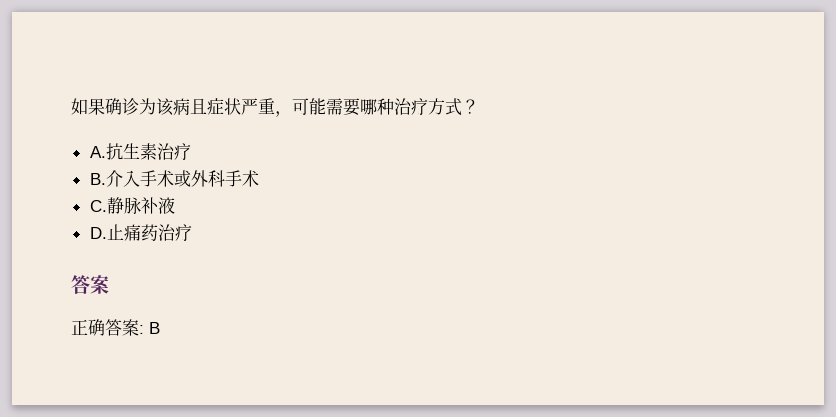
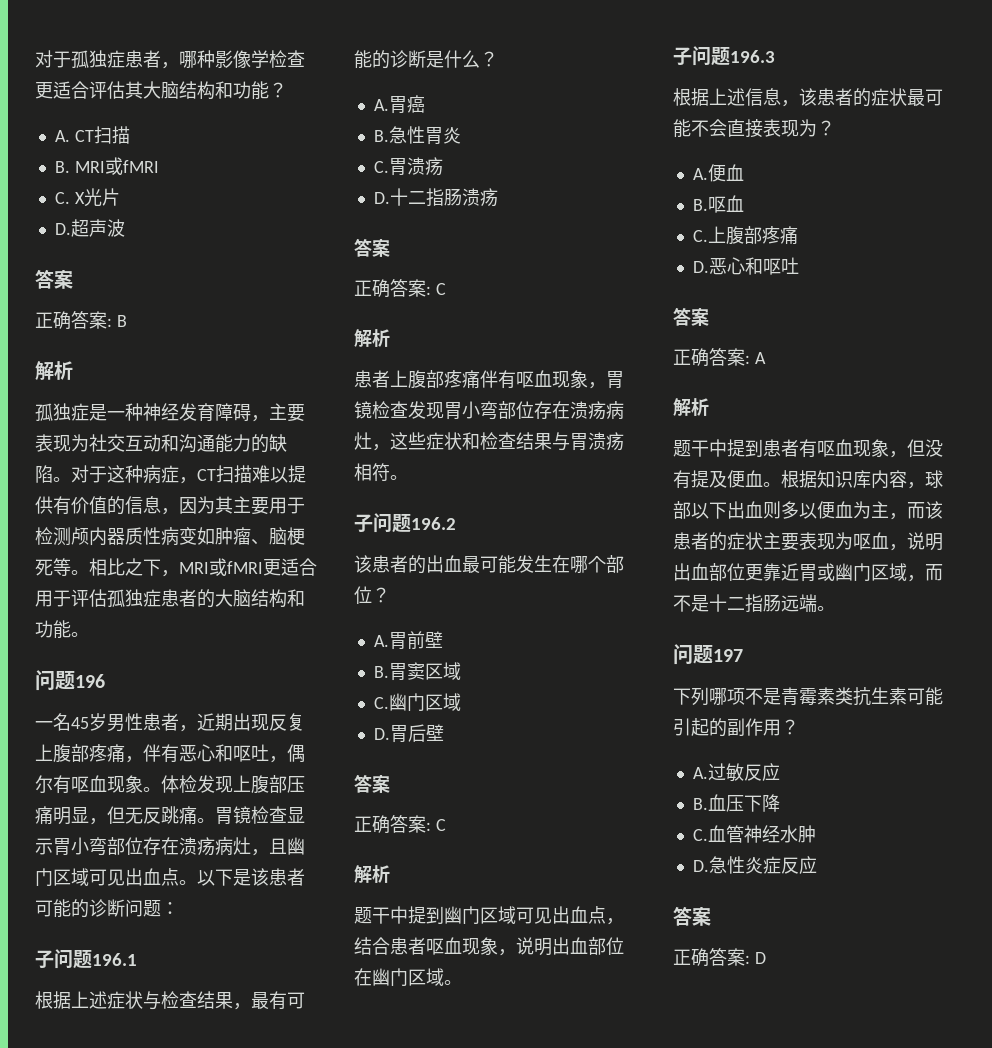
[71,98,479,117] [89,143,191,160] [89,170,259,187] [89,197,175,214] [89,224,192,241] 如果确诊为该病且症状严重，可能需要哪种治疗方式？ // A.抗生素治疗 // B.介入手术或外科手术 // C.静脉补液 // D.止痛药治疗 -> [35,50,305,69] [35,81,287,100] [54,126,130,144] [54,157,159,175] [54,188,120,207] [54,219,125,237] 对于孤独症患者，哪种影像学检查更适合评估其大脑结构和功能？ // A. CT扫描 // B. MRI或fMRI // C. X光片 // D.超声波
(160, 328) none -> [35,361,73,380] [35,403,305,422] [35,434,287,453] [35,465,306,484] [35,496,305,515] [35,527,305,546] [35,558,317,577] [35,589,305,608] [35,620,89,639] [35,670,105,691] [35,713,305,732] [35,744,305,763] [35,775,305,794] [35,806,305,825] [35,837,305,856] [35,868,305,886] [35,899,179,918] [35,949,137,969] [35,991,305,1010] [354,50,498,69] [373,95,425,114] [373,126,461,145] [373,157,443,176] [373,188,498,207] [354,238,390,257] [354,279,446,298] [354,329,390,347] [354,370,624,389] [354,401,624,420] [354,432,624,451] [354,463,408,482] [354,513,456,533] [354,555,624,574] [354,586,390,604] [373,631,443,650] [373,662,461,681] [373,693,461,711] [373,724,444,743] [354,774,390,793] [354,815,446,834] [354,865,390,883] [354,906,624,925] [354,937,624,956] [354,968,462,986] [673,46,775,66] [673,88,943,107] [673,119,835,138] [692,164,744,182] [692,195,744,213] [692,226,798,245] [692,257,799,275] [673,307,709,326] [673,348,766,367] [673,398,709,416] [673,439,943,458] [673,470,943,489] [673,501,943,520] [673,532,943,551] [673,563,943,582] [673,594,835,613] [673,644,743,665] [673,687,943,706] [673,718,799,737] [692,763,780,782] [692,794,780,812] [692,825,816,843] [692,856,817,874] [673,906,711,926] [673,948,766,967] // 解析 // 孤独症是一种神经发育障碍，主要表现为社交互动和沟通能力的缺陷。对于这种病症，CT扫描难以提供有价值的信息，因为其主要用于检测颅内器质性病变如肿瘤、脑梗死等。相比之下，MRI或fMRI更适合用于评估孤独症患者的大脑结构和功能。 // 问题196 // 一名45岁男性患者，近期出现反复上腹部疼痛，伴有恶心和呕吐，偶尔有呕血现象。体检发现上腹部压痛明显，但无反跳痛。胃镜检查显示胃小弯部位存在溃疡病灶，且幽门区域可见出血点。以下是该患者可能的诊断问题： // 子问题196.1 // 根据上述症状与检查结果，最有可能的诊断是什么？ // A.胃癌 // B.急性胃炎 // C.胃溃疡 // D.十二指肠溃疡 // 答案 // 正确答案: C // 解析 // 患者上腹部疼痛伴有呕血现象，胃镜检查发现胃小弯部位存在溃疡病灶，这些症状和检查结果与胃溃疡相符。 // 子问题196.2 // 该患者的出血最可能发生在哪个部位？ // A.胃前壁 // B.胃窦区域 // C.幽门区域 // D.胃后壁 // 答案 // 正确答案: C // 解析 // 题干中提到幽门区域可见出血点，结合患者呕血现象，说明出血部位在幽门区域。 // 子问题196.3 // 根据上述信息，该患者的症状最可能不会直接表现为？ // A.便血 // B.呕血 // C.上腹部疼痛 // D.恶心和呕吐 // 答案 // 正确答案: A // 解析 // 题干中提到患者有呕血现象，但没有提及便血。根据知识库内容，球部以下出血则多以便血为主，而该患者的症状主要表现为呕血，说明出血部位更靠近胃或幽门区域，而不是十二指肠远端。 // 问题197 // 下列哪项不是青霉素类抗生素可能引起的副作用？ // A.过敏反应 // B.血压下降 // C.血管神经水肿 // D.急性炎症反应 // 答案 // 正确答案: D

